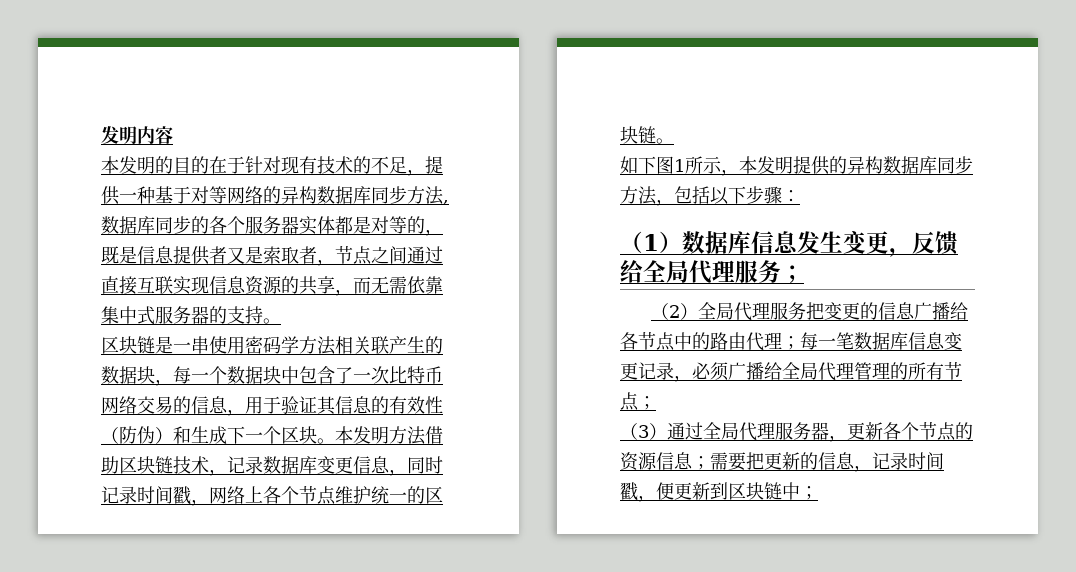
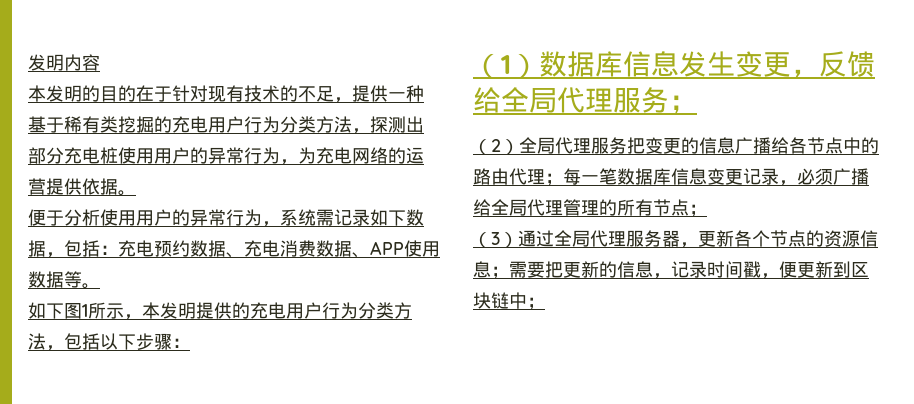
[191,186,449,205] [101,216,443,236] [101,246,443,266] [101,276,443,296] [101,306,281,325] [101,336,443,355] [101,366,443,386] [101,396,443,416] [101,426,443,445] [101,456,443,476] [101,486,443,506] [620,126,656,144] 对等网络的异构数据库同步方法,数据库同步的各个服务器实体都是对等的，既是信息提供者又是索取者，节点之间通过直接互联实现信息资源的共享，而无需依靠集中式服务器的支持。 // 区块链是一串使用密码学方法相关联产生的数据块，每一个数据块中包含了一次比特币网络交易的信息，用于验证其信息的有效性（防伪）和生成下一个区块。本发明方法借助区块链技术，记录数据库变更信息，同时记录时间戳，网络上各个节点维护统一的区块链 -> [64,116,424,134] [28,147,424,165] [28,178,136,196] [28,209,424,227] [28,240,440,258] [28,271,82,288] 稀有类挖掘的充电用户行为分类方法，探测出部分充电桩使用用户的异常行为，为充电网络的运营提供依据。 // 便于分析使用用户的异常行为，系统需记录如下数据，包括：充电预约数据、充电消费数据、APP使用数据等
[847,156,973,174] 异构数据库同步 -> [250,302,394,319] 充电用户行为分类

